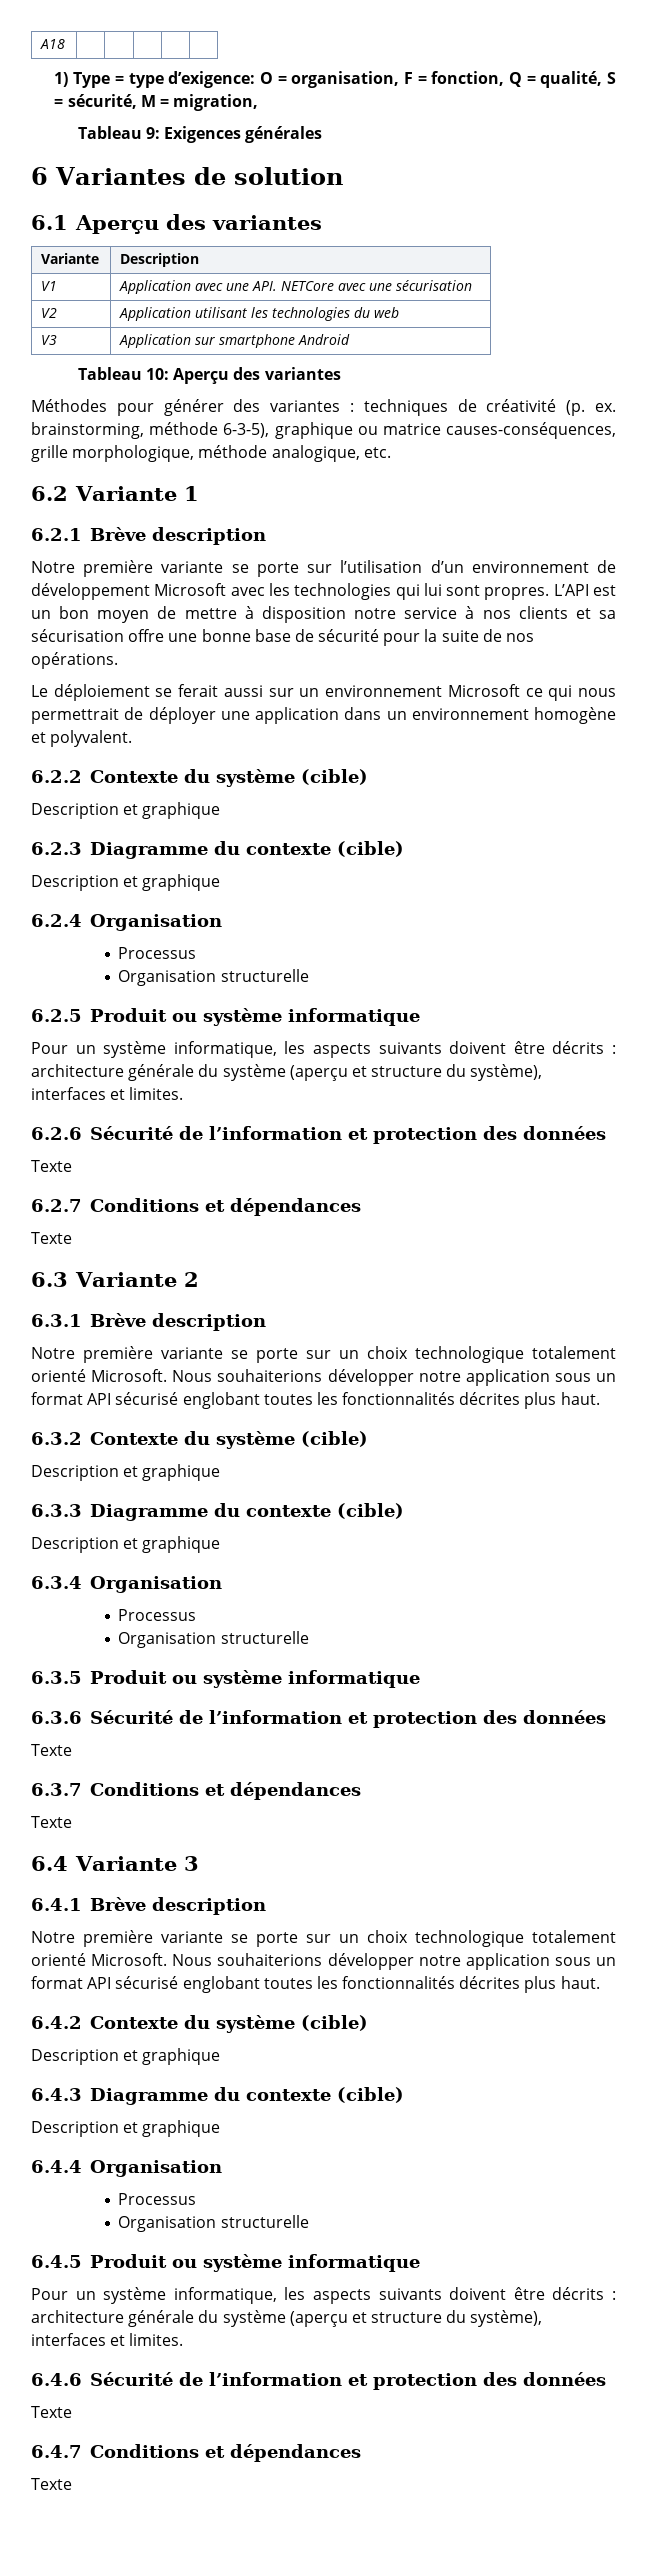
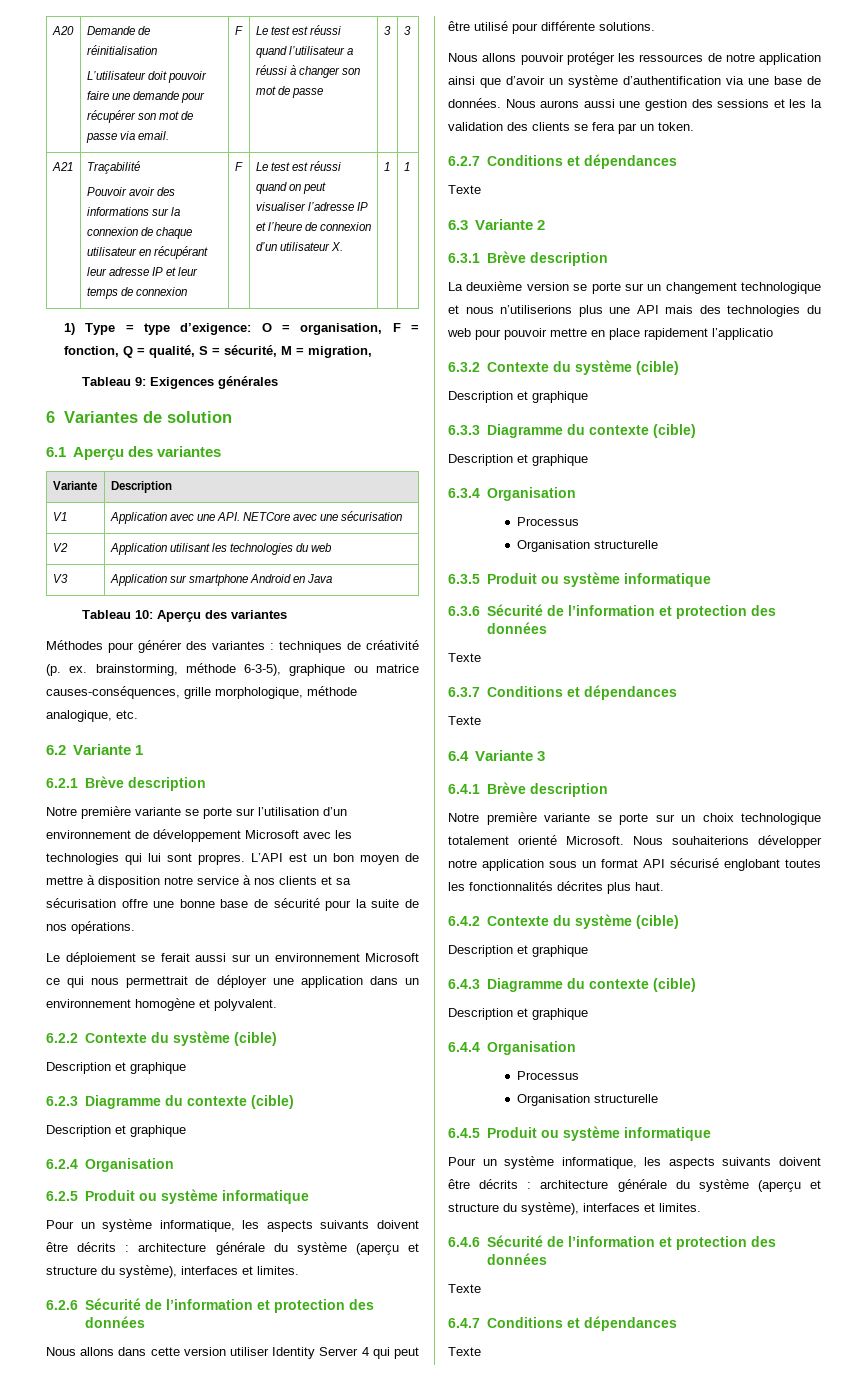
[40,39,66,49] A18 | | | | | -> [51,26,74,35] [86,26,150,35] [86,45,157,55] [86,71,207,83] [86,91,205,103] [86,110,193,123] [85,131,169,143] [234,26,243,35] [255,25,341,35] [255,46,353,58] [255,65,360,78] [255,86,323,98] [383,26,391,35] [403,26,411,35] [51,162,73,171] [86,161,140,174] [86,187,175,196] [86,207,180,216] [86,227,192,239] [86,246,208,259] [86,267,198,276] [86,287,187,299] [234,162,243,171] [255,161,341,171] [255,182,326,194] [255,202,368,211] [255,222,371,231] [255,242,343,251] [383,162,390,171] [403,162,410,171] A20 | Demande de réinitialisation // L’utilisateur doit pouvoir faire une demande pour récupérer son mot de passe via email. | F | Le test est réussi quand l’utilisateur a réussi à changer son mot de passe | 3 | 3 // A21 | Traçabilité // Pouvoir avoir des informations sur la connexion de chaque utilisateur en récupérant leur adresse IP et leur temps de connexion | F | Le test est réussi quand on peut visualiser l’adresse IP et l’heure de connexion d’un utilisateur X. | 1 | 1
(351, 339) none -> [292,574,333,583] en Java
[118,947,197,959] [118,969,309,986] // Processus // Organisation structurelle -> (174, 1165) none
[31,1160,72,1172] Texte -> [46,1347,419,1359] [448,21,655,34] [448,52,821,65] [448,75,821,88] [448,98,822,111] [448,122,694,134] Nous allons dans cette version utiliser Identity Server 4 qui peut être utilisé pour différente solutions. // Nous allons pouvoir protéger les ressources de notre application ainsi que d’avoir un système d’authentification via une base de données. Nous aurons aussi une gestion des sessions et les la validation des clients se fera par un token.
[31,1346,616,1363] [31,1369,616,1386] [31,1392,600,1409] Notre première variante se porte sur un choix technologique totalement orienté Microsoft. Nous souhaiterions développer notre application sous un format API sécurisé englobant toutes les fonctionnalités décrites plus haut. -> [448,281,821,294] [448,305,821,317] [447,328,773,340] La deuxième version se porte sur un changement technologique et nous n’utiliserions plus une API mais des technologies du web pour pouvoir mettre en place rapidement l’applicatio

